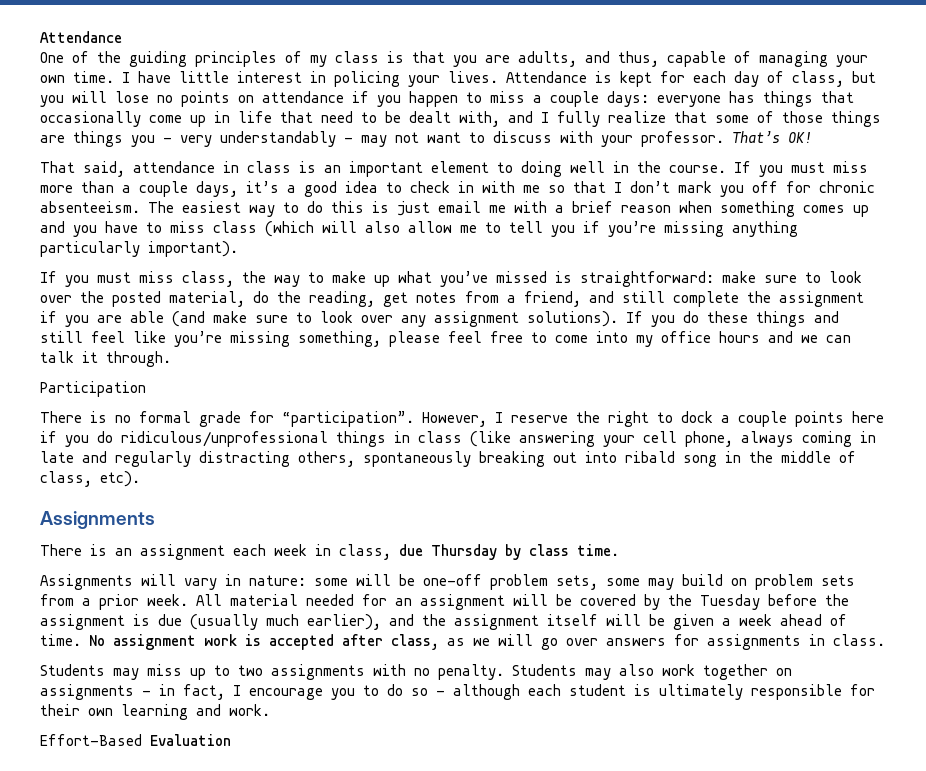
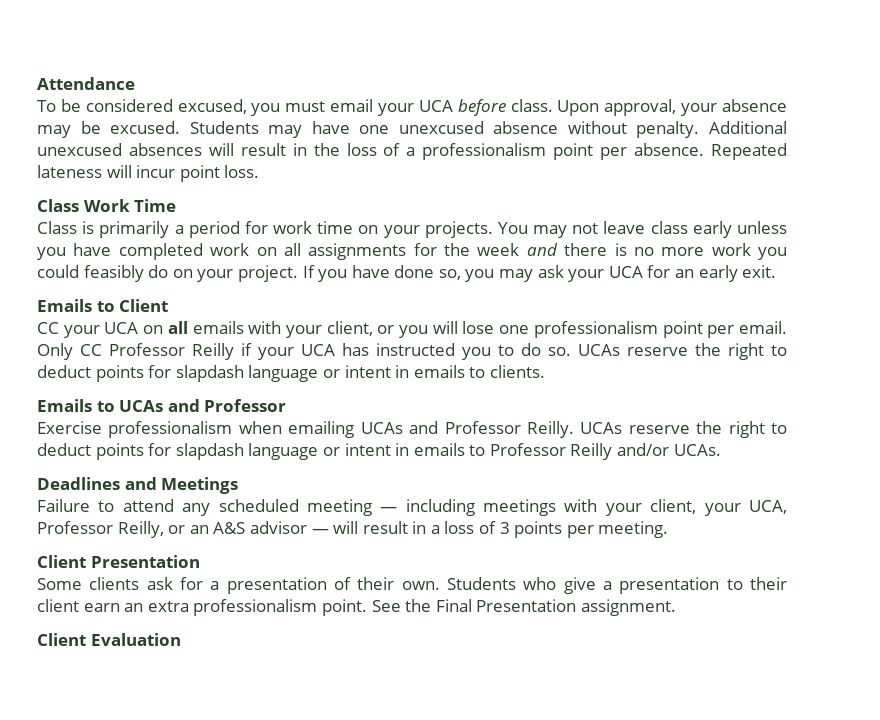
[40,51,868,67] [40,71,876,87] [40,91,854,107] [40,111,881,127] [40,131,812,147] [40,161,868,177] [40,181,875,197] [40,201,869,217] [40,221,798,237] [40,241,238,257] [40,271,862,287] [40,291,864,307] [40,311,839,327] [40,331,851,347] [40,351,171,367] [40,381,146,397] [40,411,884,427] [40,431,876,447] [40,451,856,467] [40,471,140,487] [40,511,155,529] [40,544,619,560] [40,574,855,590] [40,594,849,610] [40,614,847,630] [40,634,885,650] [40,664,792,680] [40,684,875,700] [40,704,270,720] [40,734,142,746] One of the guiding principles of my class is that you are adults, and thus, capable of managing your own time. I have little interest in policing your lives. Attendance is kept for each day of class, but you will lose no points on attendance if you happen to miss a couple days: everyone has things that occasionally come up in life that need to be dealt with, and I fully realize that some of those things are things you - very understandably - may not want to discuss with your professor. That’s OK! // That said, attendance in class is an important element to doing well in the course. If you must miss more than a couple days, it’s a good idea to check in with me so that I don’t mark you off for chronic absenteeism. The easiest way to do this is just email me with a brief reason when something comes up and you have to miss class (which will also allow me to tell you if you’re missing anything particularly important). // If you must miss class, the way to make up what you’ve missed is straightforward: make sure to look over the posted material, do the reading, get notes from a friend, and still complete the assignment if you are able (and make sure to look over any assignment solutions). If you do these things and still feel like you’re missing something, please feel free to come into my office hours and we can talk it through. // Participation // There is no formal grade for “participation”. However, I reserve the right to dock a couple points here if you do ridiculous/unprofessional things in class (like answering your cell phone, always coming in late and regularly distracting others, spontaneously breaking out into ribald song in the middle of class, etc). // Assignments // There is an assignment each week in class, due Thursday by class time. // Assignments will vary in nature: some will be one-off problem sets, some may build on problem sets from a prior week. All material needed for an assignment will be covered by the Tuesday before the assignment is due (usually much earlier), and the assignment itself will be given a week ahead of time. No assignment work is accepted after class, as we will go over answers for assignments in class. // Students may miss up to two assignments with no penalty. Students may also work together on assignments - in fact, I encourage you to do so - although each student is ultimately responsible for their own learning and work. // Effort-Based -> [37,99,788,116] [37,121,787,138] [37,143,787,160] [37,165,260,182] [37,199,177,212] [37,221,787,238] [37,243,787,260] [37,265,777,282] [37,299,169,312] [37,321,787,338] [37,343,787,360] [37,365,545,382] [37,399,287,412] [37,421,787,438] [37,443,721,460] [37,477,239,494] [37,499,787,516] [37,521,669,538] [37,555,200,568] [37,577,788,594] [37,599,676,616] [37,633,86,646] To be considered excused, you must email your UCA before class. Upon approval, your absence may be excused. Students may have one unexcused absence without penalty. Additional unexcused absences will result in the loss of a professionalism point per absence. Repeated lateness will incur point loss. // Class Work Time // Class is primarily a period for work time on your projects. You may not leave class early unless you have completed work on all assignments for the week and there is no more work you could feasibly do on your project. If you have done so, you may ask your UCA for an early exit. // Emails to Client // CC your UCA on all emails with your client, or you will lose one professionalism point per email. Only CC Professor Reilly if your UCA has instructed you to do so. UCAs reserve the right to deduct points for slapdash language or intent in emails to clients. // Emails to UCAs and Professor // Exercise professionalism when emailing UCAs and Professor Reilly. UCAs reserve the right to deduct points for slapdash language or intent in emails to Professor Reilly and/or UCAs. // Deadlines and Meetings // Failure to attend any scheduled meeting — including meetings with your client, your UCA, Professor Reilly, or an A&S advisor — will result in a loss of 3 points per meeting. // Client Presentation // Some clients ask for a presentation of their own. Students who give a presentation to their client earn an extra professionalism point. See the Final Presentation assignment. // Client

